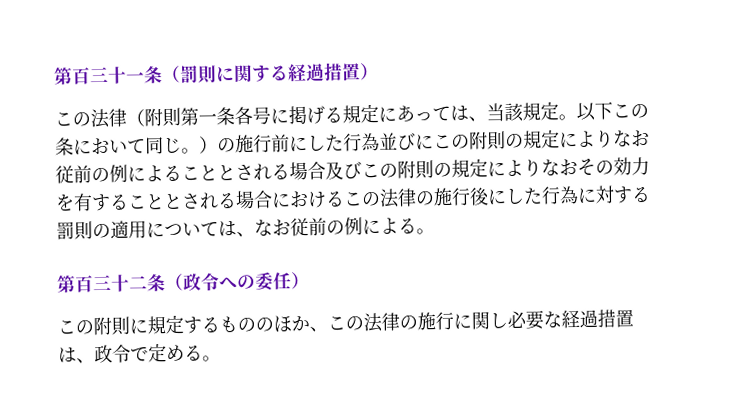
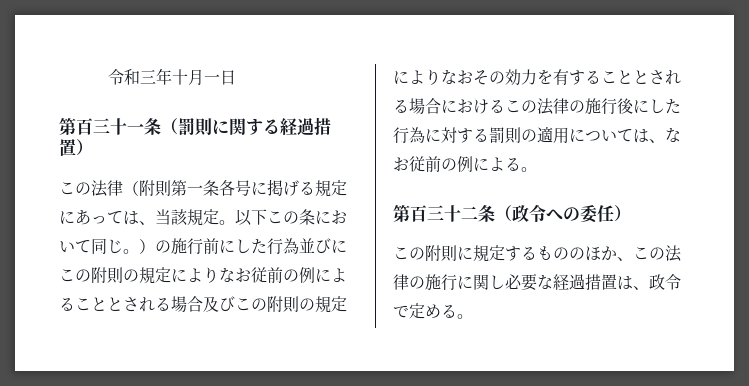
(54, 75) none -> [108,68,237,85] 令和三年十月一日 //

